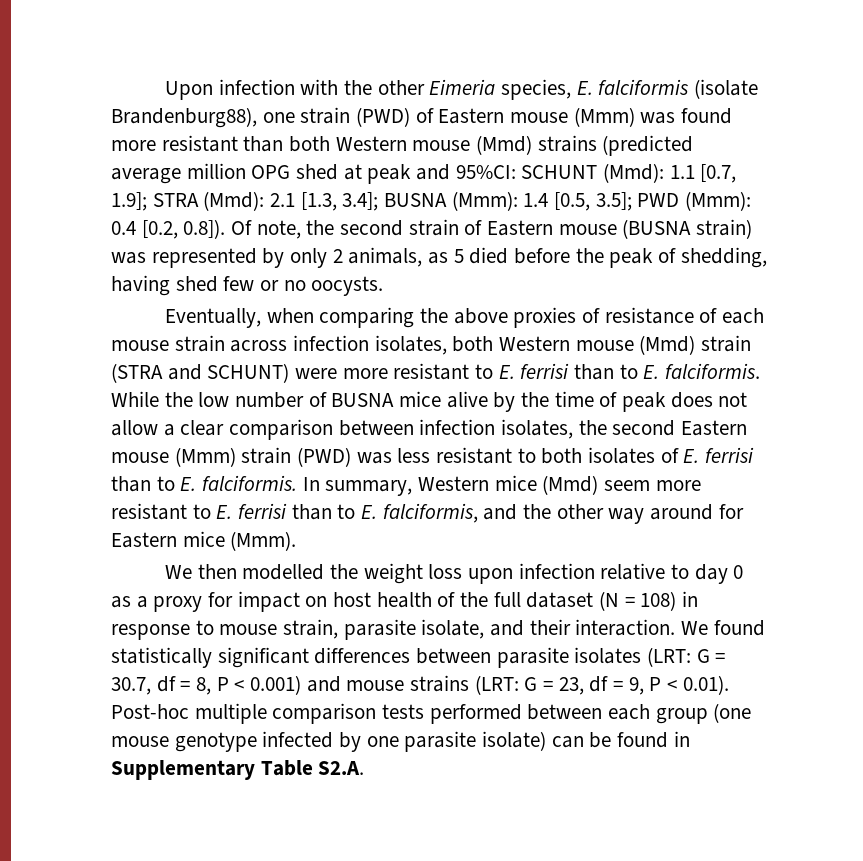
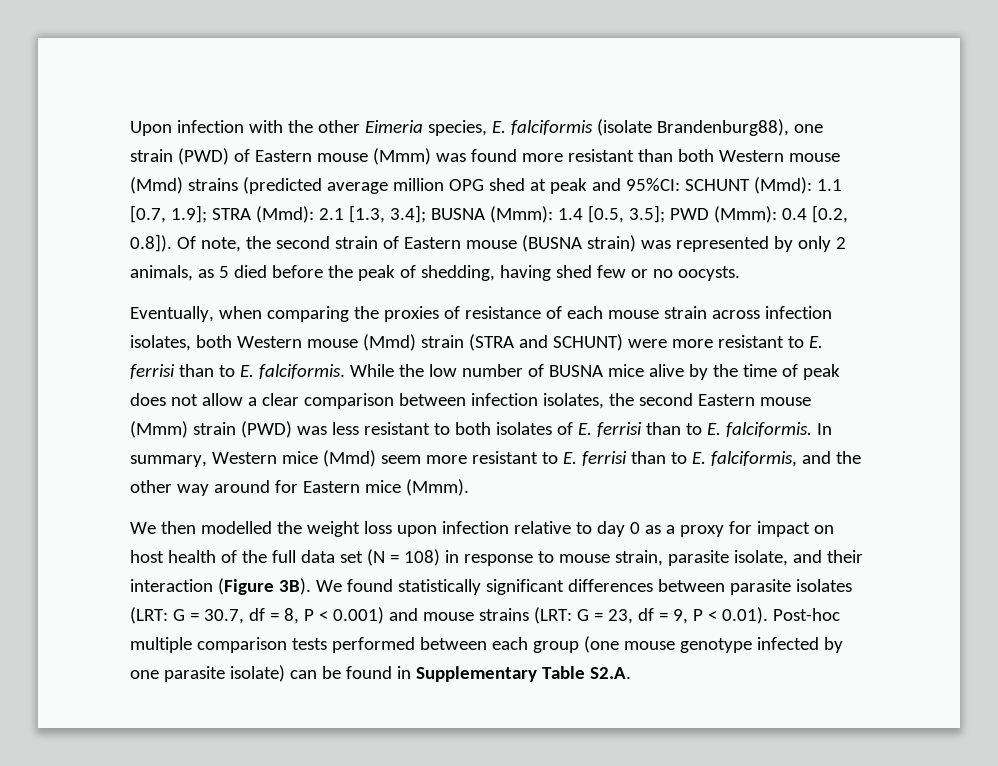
[453,308,508,324] above -> (379, 312) none
[526,592,594,608] dataset -> [300,550,363,563] data set
[575,619,676,636] interaction. -> [130,578,311,595] interaction (Figure 3B).

